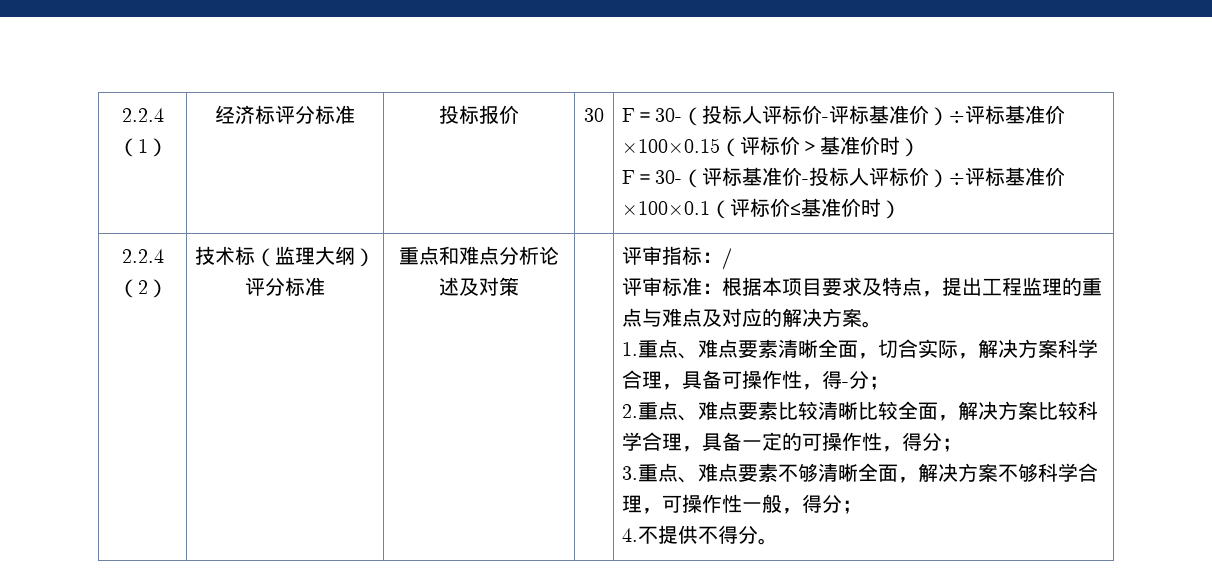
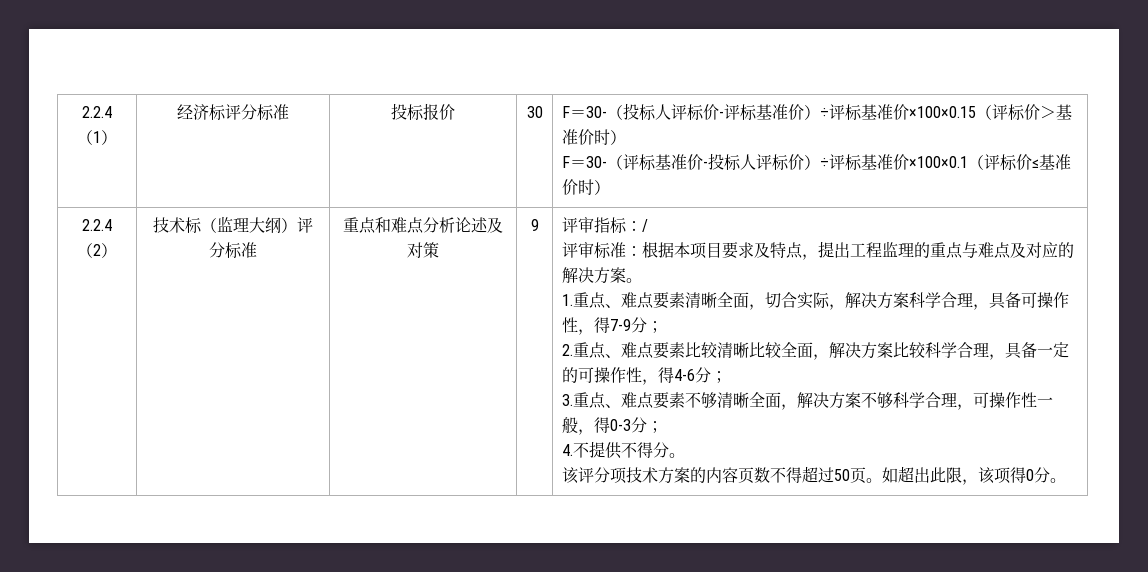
(519, 286) none -> [530,219,539,231] 9
[841,382,849,387] - -> [609,319,631,331] 7-9
(922, 441) none -> [673,369,695,381] 4-6
(822, 503) none -> [609,419,631,431] 0-3
(778, 541) none -> [561,466,1066,485] // 该评分项技术方案的内容页数不得超过50页。如超出此限，该项得0分。

